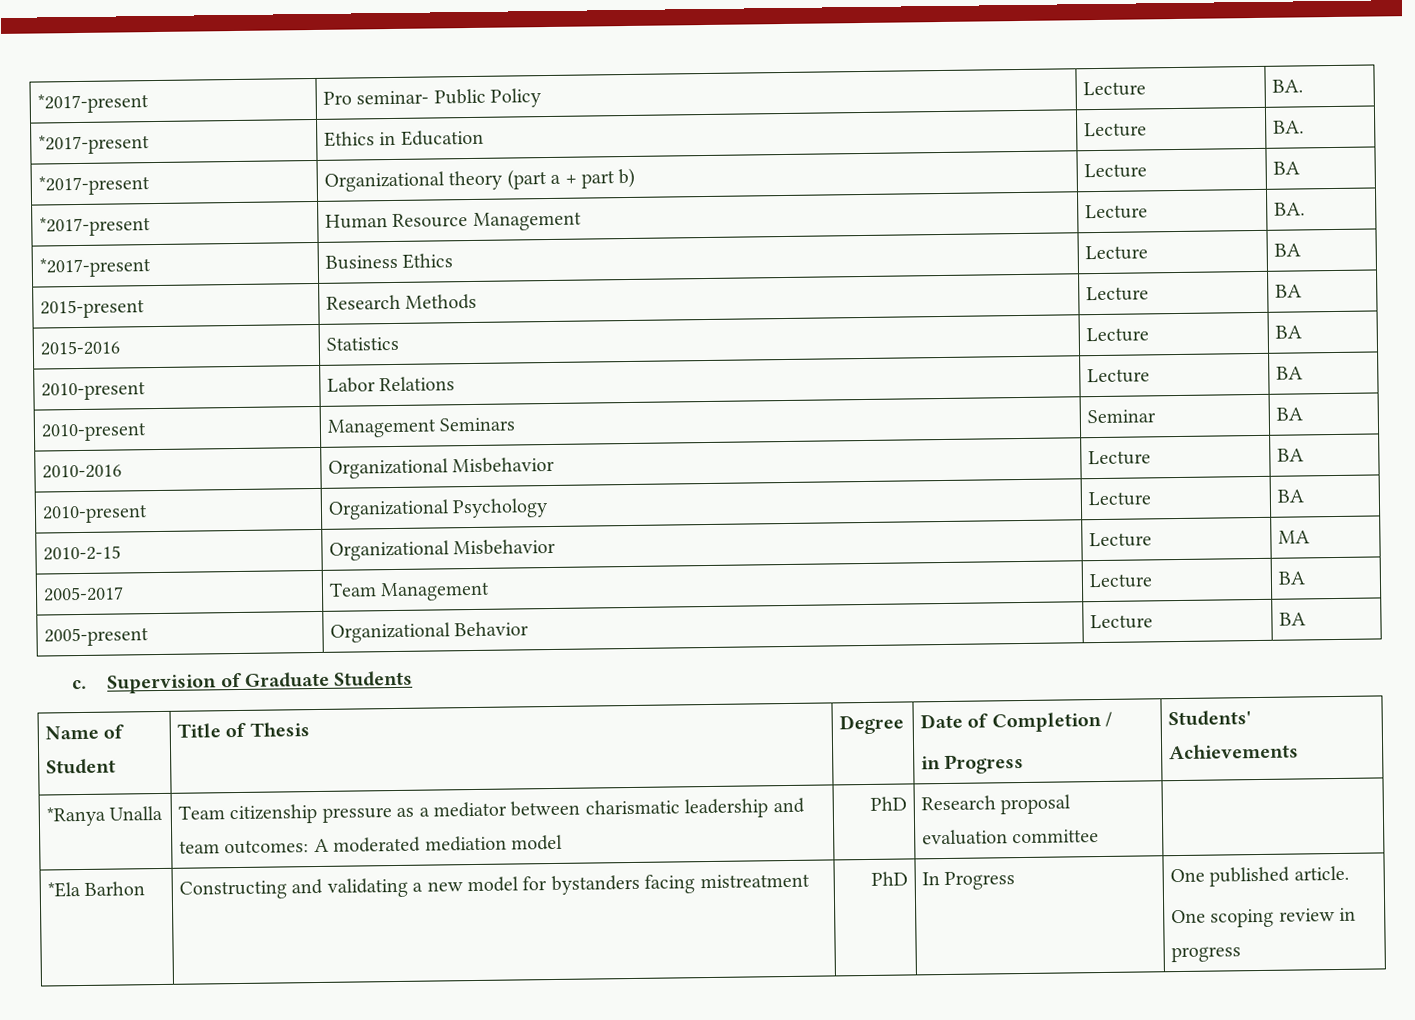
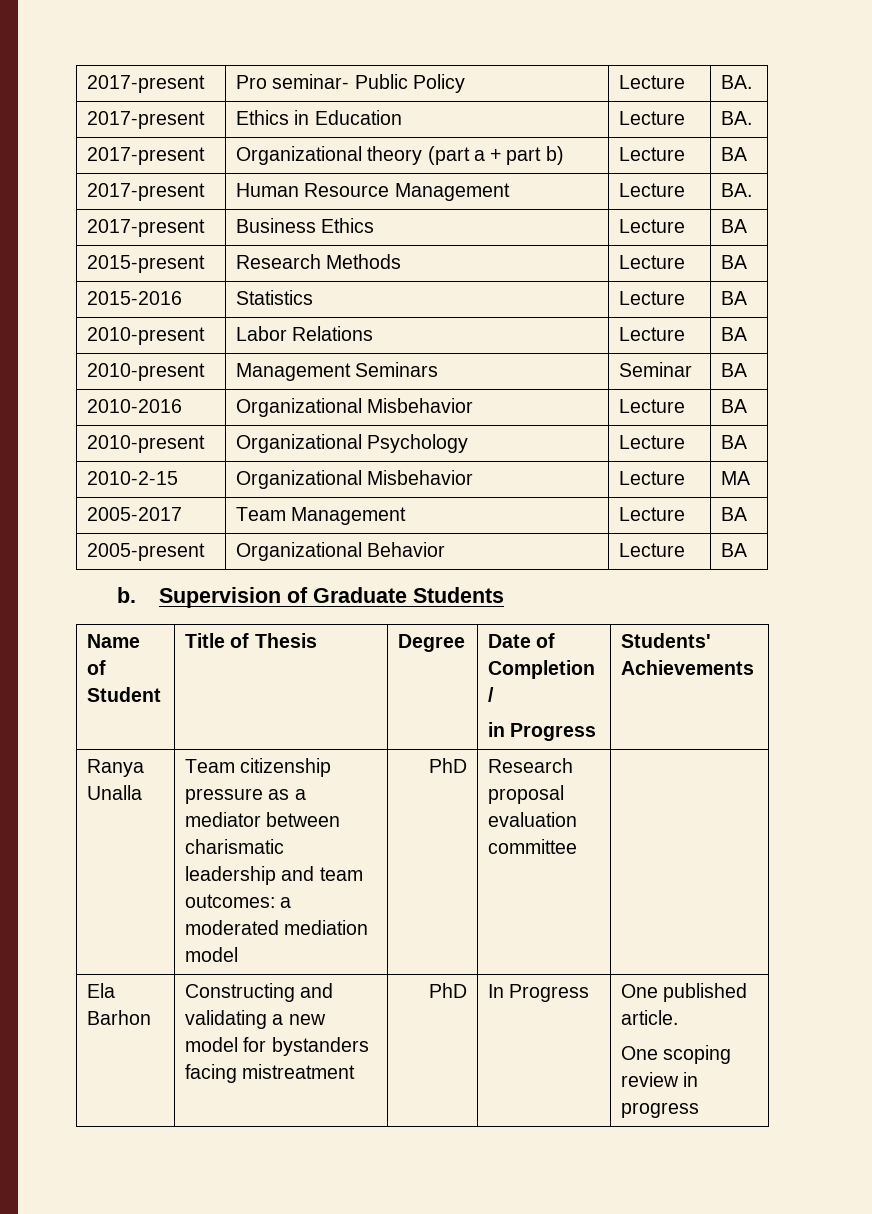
[37,93,150,114] *2017-present -> [87,75,206,93] 2017-present
[38,134,151,155] *2017-present -> [87,111,206,129] 2017-present
[38,175,151,196] *2017-present -> [87,147,206,165] 2017-present
[39,216,152,237] *2017-present -> [87,183,206,201] 2017-present
[39,257,152,278] *2017-present -> [87,219,206,237] 2017-present
[72,679,88,690] c. -> [117,587,137,603] b.
[46,806,107,827] *Ranya -> [87,759,145,777] Ranya
[313,838,329,853] A -> [280,897,292,908] a
[47,882,82,898] *Ela -> [87,983,116,998] Ela

